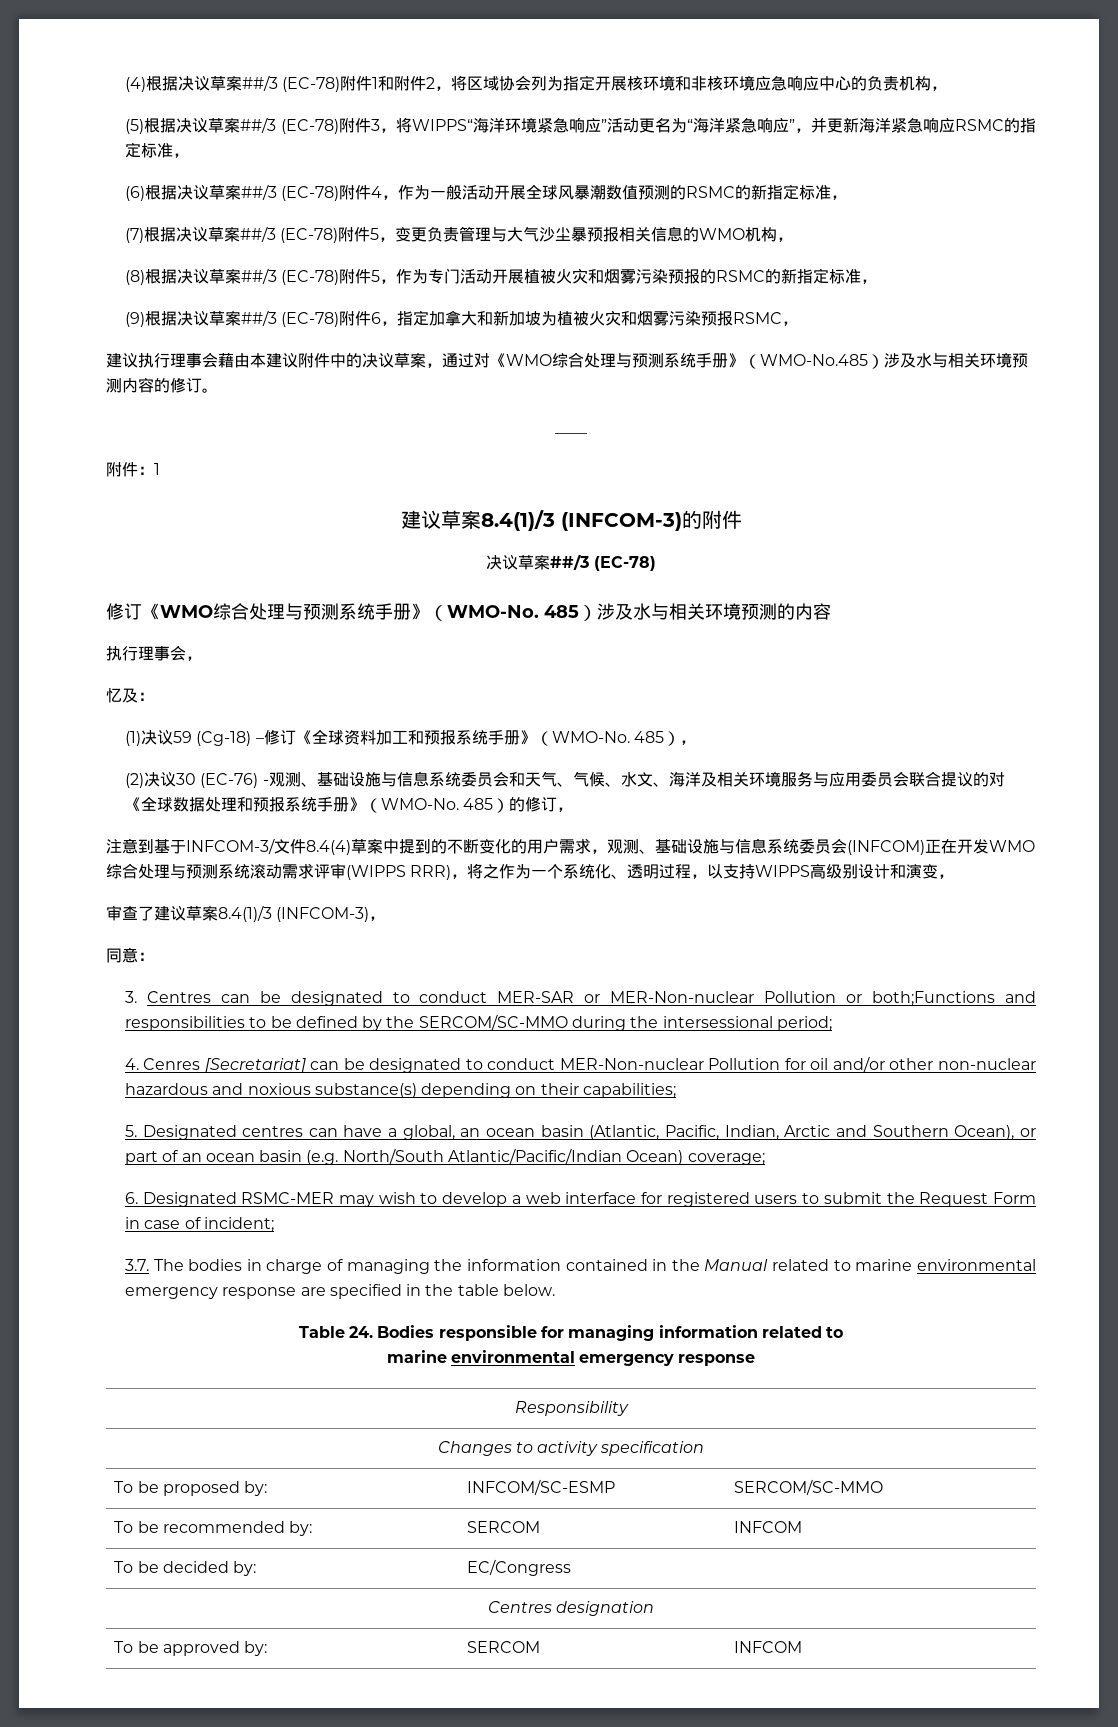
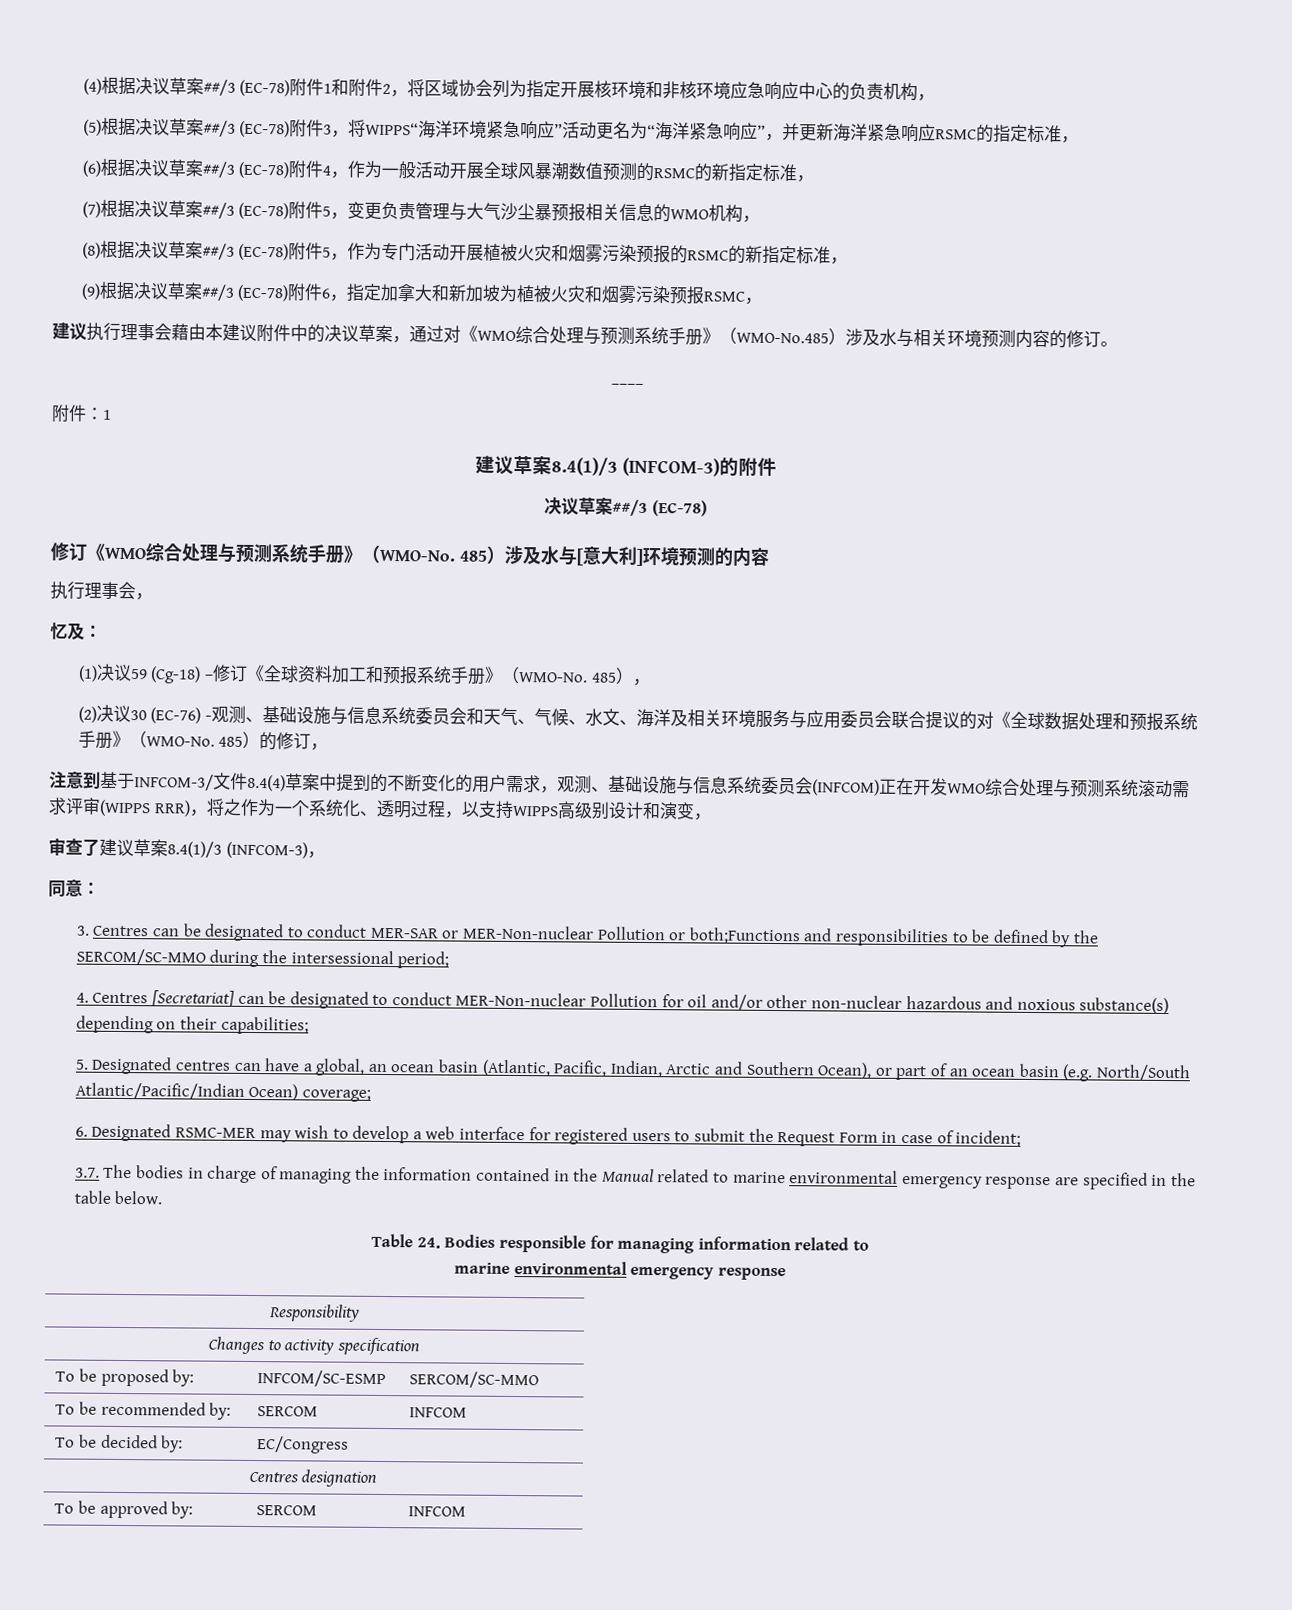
[669,603,705,620] 相关 -> [576,546,643,566] [意大利]
[143,1058,201,1070] Cenres -> [92,992,149,1004] Centres

